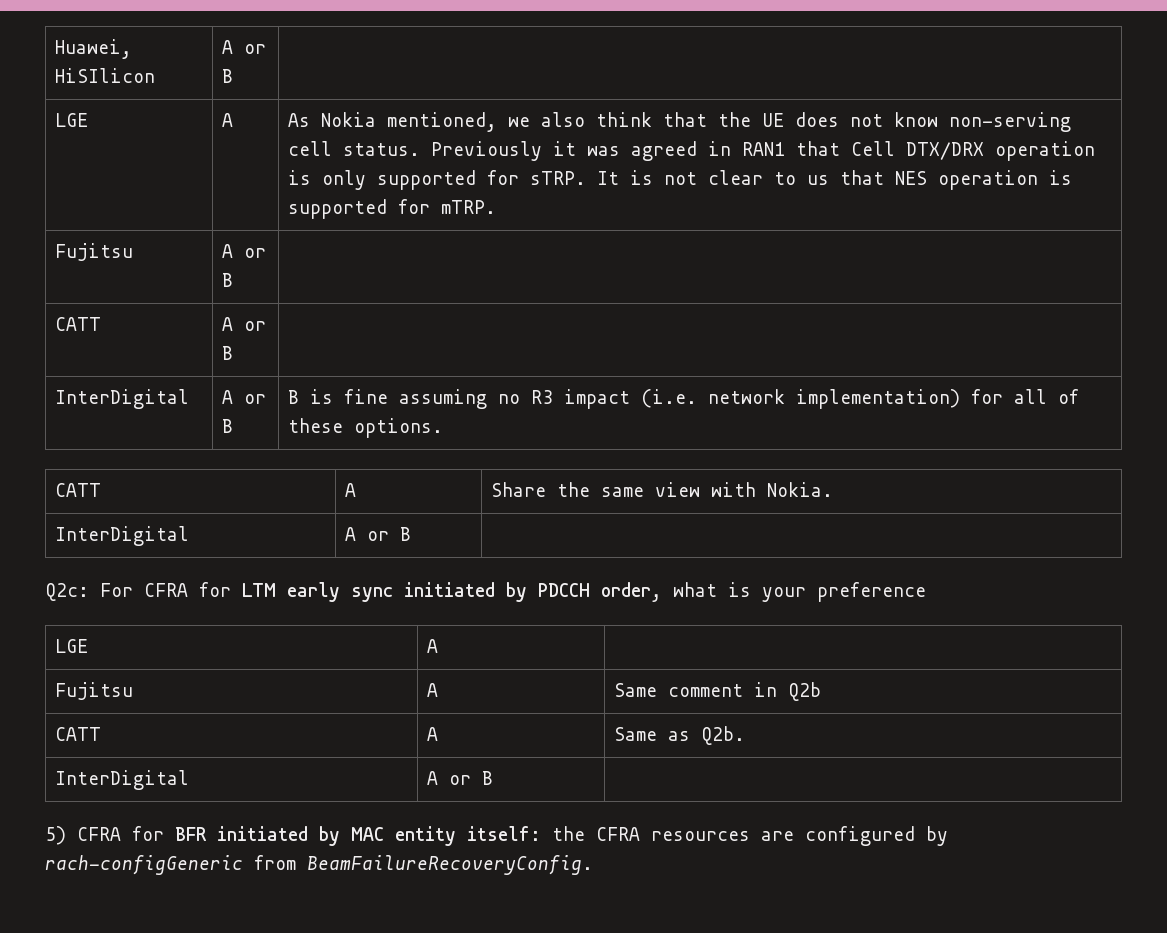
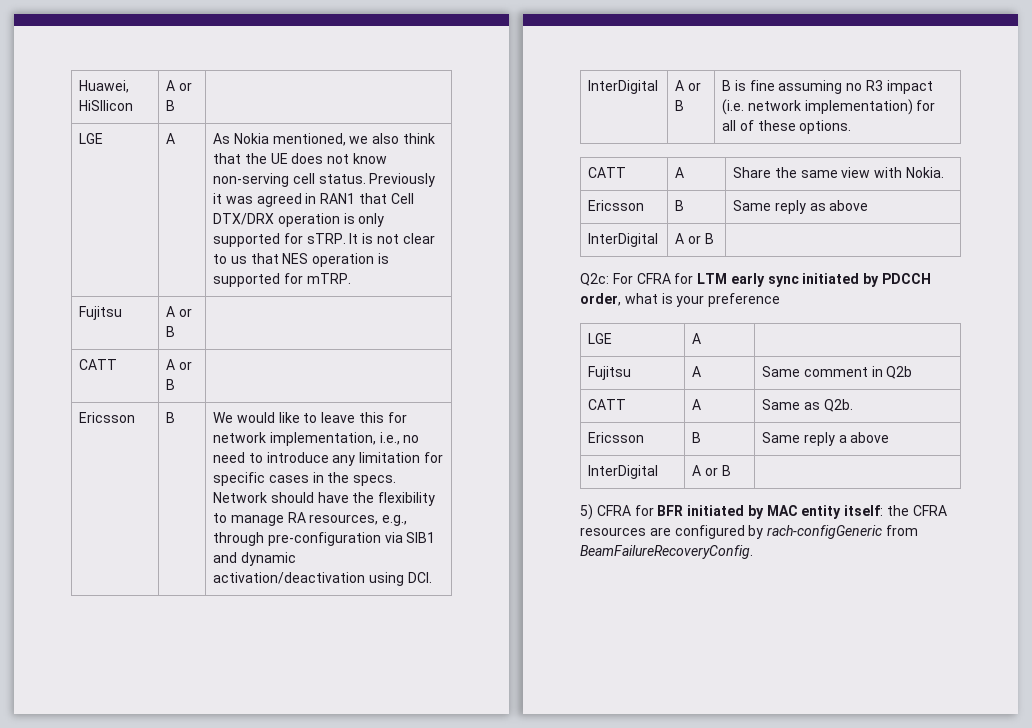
(233, 353) none -> [78,412,135,423] [165,412,175,423] [212,412,407,423] [212,432,420,446] [212,452,443,466] [212,472,397,486] [212,492,436,506] [212,512,408,526] [212,532,436,546] [212,552,296,566] [212,572,432,586] // Ericsson | B | We would like to leave this for network implementation, i.e., no need to introduce any limitation for specific cases in the specs. Network should have the flexibility to manage RA resources, e.g., through pre-configuration via SIB1 and dynamic activation/deactivation using DCI.
(833, 489) none -> [587,200,644,211] [674,200,684,211] [732,200,869,214] // Ericsson | B | Same reply as above
(745, 735) none -> [587,432,644,443] [691,432,701,443] [761,432,890,446] // Ericsson | B | Same reply a above

